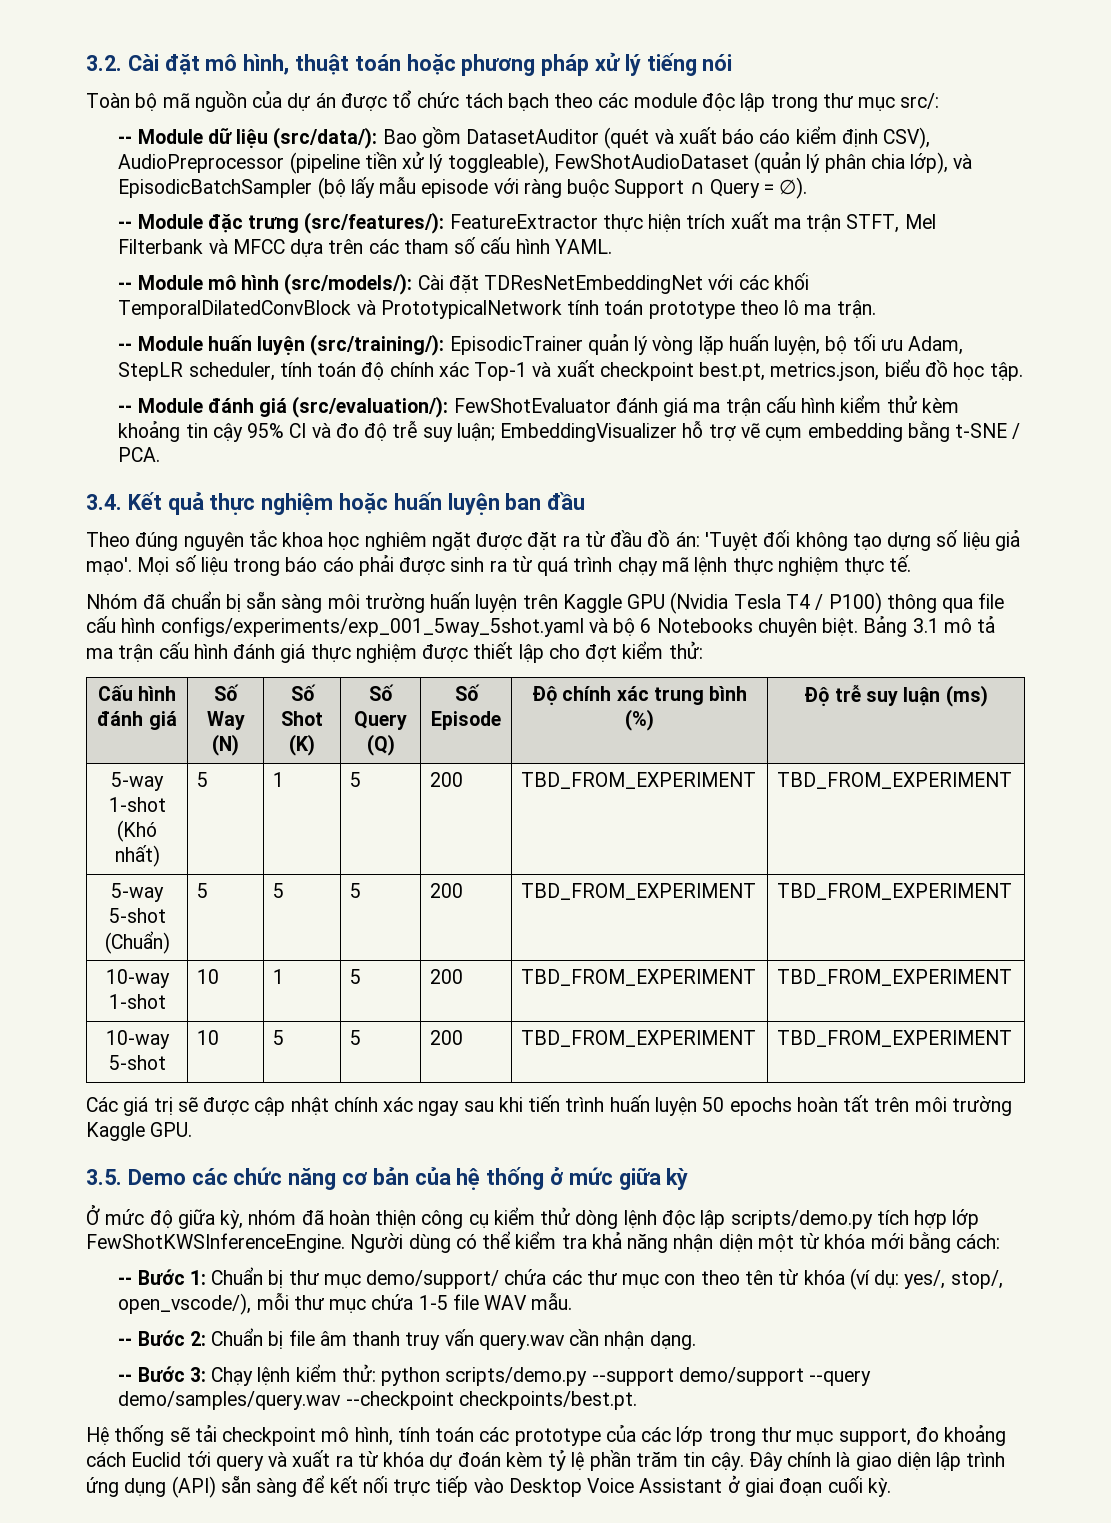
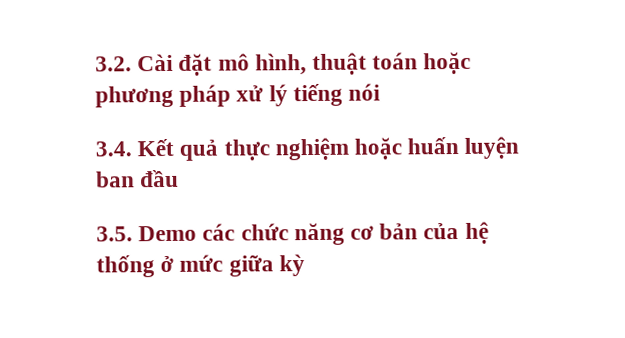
[86,90,940,112] [118,126,931,149] [118,151,973,174] [118,176,808,199] [118,212,936,234] [118,237,612,257] [118,273,809,295] [118,300,876,319] [118,334,964,356] [118,359,1023,381] [118,395,960,418] [118,420,1021,442] [118,447,161,462] // Toàn bộ mã nguồn của dự án được tổ chức tách bạch theo các module độc lập trong thư mục src/: // -- Module dữ liệu (src/data/): Bao gồm DatasetAuditor (quét và xuất báo cáo kiểm định CSV), AudioPreprocessor (pipeline tiền xử lý toggleable), FewShotAudioDataset (quản lý phân chia lớp), và EpisodicBatchSampler (bộ lấy mẫu episode với ràng buộc Support ∩ Query = ∅). // -- Module đặc trưng (src/features/): FeatureExtractor thực hiện trích xuất ma trận STFT, Mel Filterbank và MFCC dựa trên các tham số cấu hình YAML. // -- Module mô hình (src/models/): Cài đặt TDResNetEmbeddingNet với các khối TemporalDilatedConvBlock và PrototypicalNetwork tính toán prototype theo lô ma trận. // -- Module huấn luyện (src/training/): EpisodicTrainer quản lý vòng lặp huấn luyện, bộ tối ưu Adam, StepLR scheduler, tính toán độ chính xác Top-1 và xuất checkpoint best.pt, metrics.json, biểu đồ học tập. // -- Module đánh giá (src/evaluation/): FewShotEvaluator đánh giá ma trận cấu hình kiểm thử kèm khoảng tin cậy 95% CI và đo độ trễ suy luận; EmbeddingVisualizer hỗ trợ vẽ cụm embedding bằng t-SNE / PCA. -> (382, 92) none
[86,530,1020,551] [86,555,912,576] [86,591,1005,614] [86,616,996,637] [86,641,703,663] [97,685,177,701] [97,711,177,730] [214,684,239,701] [206,711,245,730] [212,734,239,756] [290,684,316,701] [281,711,323,726] [289,734,315,756] [368,684,394,701] [353,711,407,730] [366,734,395,756] [454,684,480,701] [430,711,501,730] [531,686,748,705] [625,709,654,731] [804,684,988,707] [111,772,164,791] [108,797,166,812] [117,820,157,842] [114,845,160,867] [197,772,209,787] [273,772,285,787] [350,772,362,787] [430,772,464,787] [521,772,757,789] [777,772,1013,789] [111,883,164,902] [108,908,166,923] [104,931,170,954] [197,883,209,898] [273,883,285,898] [350,883,362,898] [430,883,464,898] [521,883,757,900] [777,883,1013,900] [105,969,170,988] [108,994,166,1009] [197,969,220,984] [273,969,285,984] [350,969,362,984] [430,969,464,984] [521,969,757,986] [777,969,1013,986] [105,1030,170,1049] [108,1055,166,1070] [197,1030,220,1045] [273,1030,285,1045] [350,1030,362,1045] [430,1030,464,1045] [521,1030,757,1047] [777,1030,1013,1047] [86,1095,1012,1116] [86,1122,193,1141] // Theo đúng nguyên tắc khoa học nghiêm ngặt được đặt ra từ đầu đồ án: 'Tuyệt đối không tạo dựng số liệu giả mạo'. Mọi số liệu trong báo cáo phải được sinh ra từ quá trình chạy mã lệnh thực nghiệm thực tế. // Nhóm đã chuẩn bị sẵn sàng môi trường huấn luyện trên Kaggle GPU (Nvidia Tesla T4 / P100) thông qua file cấu hình configs/experiments/exp_001_5way_5shot.yaml và bộ 6 Notebooks chuyên biệt. Bảng 3.1 mô tả ma trận cấu hình đánh giá thực nghiệm được thiết lập cho đợt kiểm thử: // Cấu hình đánh giá | Số Way (N) | Số Shot (K) | Số Query (Q) | Số Episode | Độ chính xác trung bình (%) | Độ trễ suy luận (ms) // 5-way 1-shot (Khó nhất) | 5 | 1 | 5 | 200 | TBD_FROM_EXPERIMENT | TBD_FROM_EXPERIMENT // 5-way 5-shot (Chuẩn) | 5 | 5 | 5 | 200 | TBD_FROM_EXPERIMENT | TBD_FROM_EXPERIMENT // 10-way 1-shot | 10 | 1 | 5 | 200 | TBD_FROM_EXPERIMENT | TBD_FROM_EXPERIMENT // 10-way 5-shot | 10 | 5 | 5 | 200 | TBD_FROM_EXPERIMENT | TBD_FROM_EXPERIMENT // Các giá trị sẽ được cập nhật chính xác ngay sau khi tiến trình huấn luyện 50 epochs hoàn tất trên môi trường Kaggle GPU. -> (180, 178) none
[86,1205,980,1229] [86,1231,1001,1253] [118,1267,1003,1290] [118,1292,573,1315] [118,1328,696,1350] [118,1364,872,1386] [118,1391,637,1410] [86,1425,1007,1446] [86,1450,1006,1471] [86,1475,891,1498] // Ở mức độ giữa kỳ, nhóm đã hoàn thiện công cụ kiểm thử dòng lệnh độc lập scripts/demo.py tích hợp lớp FewShotKWSInferenceEngine. Người dùng có thể kiểm tra khả năng nhận diện một từ khóa mới bằng cách: // -- Bước 1: Chuẩn bị thư mục demo/support/ chứa các thư mục con theo tên từ khóa (ví dụ: yes/, stop/, open_vscode/), mỗi thư mục chứa 1-5 file WAV mẫu. // -- Bước 2: Chuẩn bị file âm thanh truy vấn query.wav cần nhận dạng. // -- Bước 3: Chạy lệnh kiểm thử: python scripts/demo.py --support demo/support --query demo/samples/query.wav --checkpoint checkpoints/best.pt. // Hệ thống sẽ tải checkpoint mô hình, tính toán các prototype của các lớp trong thư mục support, đo khoảng cách Euclid tới query và xuất ra từ khóa dự đoán kèm tỷ lệ phần trăm tin cậy. Đây chính là giao diện lập trình ứng dụng (API) sẵn sàng để kết nối trực tiếp vào Desktop Voice Assistant ở giai đoạn cuối kỳ. -> (305, 265) none

